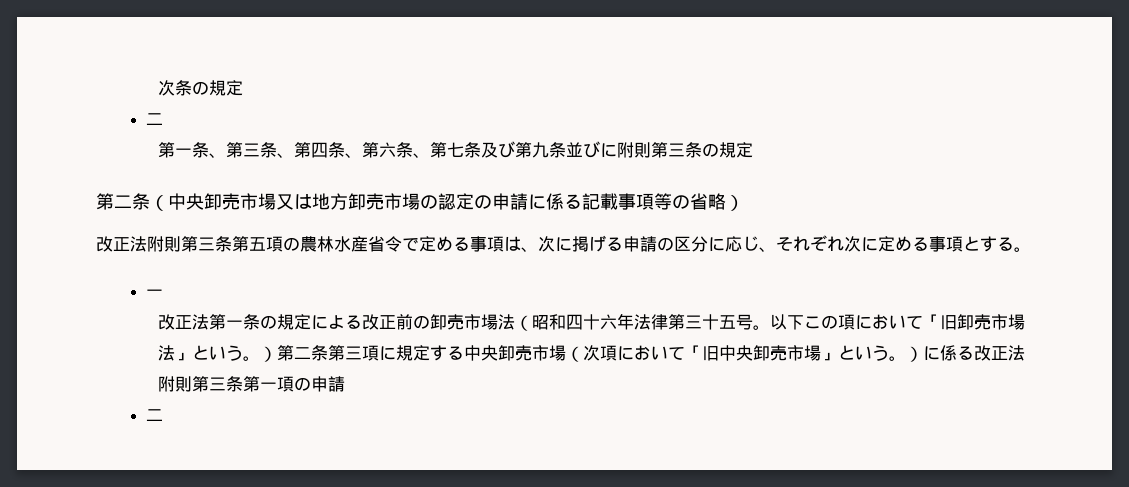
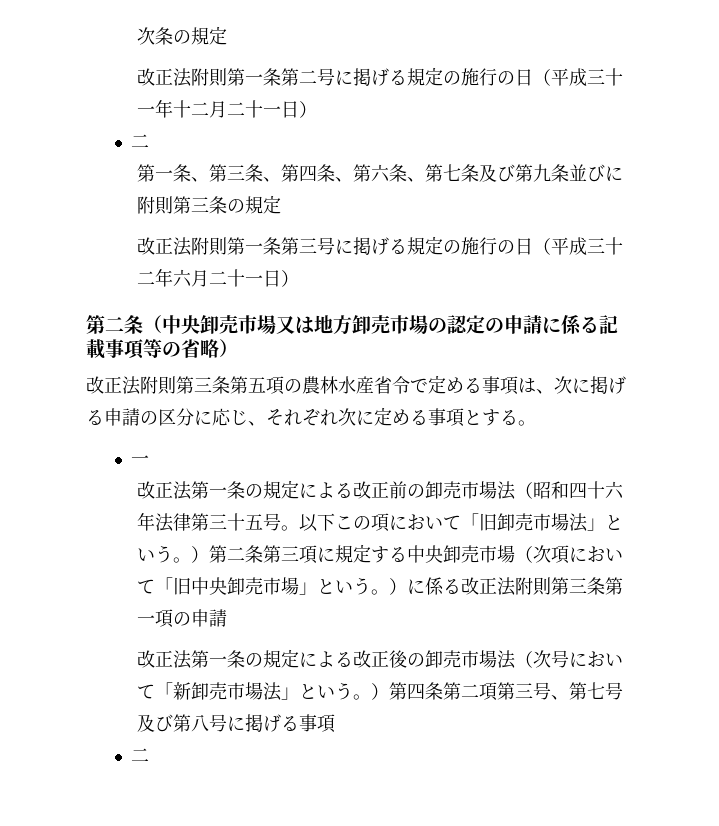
(244, 88) none -> [137,67,624,87] [137,99,318,118] // 改正法附則第一条第二号に掲げる規定の施行の日（平成三十一年十二月二十一日）
(754, 150) none -> [137,236,624,256] [137,268,300,287] // 改正法附則第一条第三号に掲げる規定の施行の日（平成三十二年六月二十一日）
(346, 384) none -> [137,649,624,669] [137,682,624,701] [137,714,336,733] // 改正法第一条の規定による改正後の卸売市場法（次号において「新卸売市場法」という。）第四条第二項第三号、第七号及び第八号に掲げる事項

